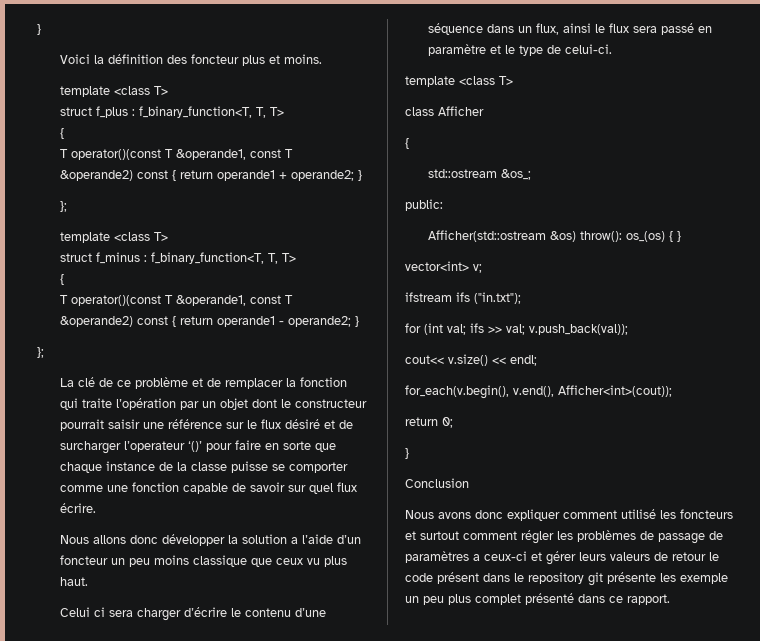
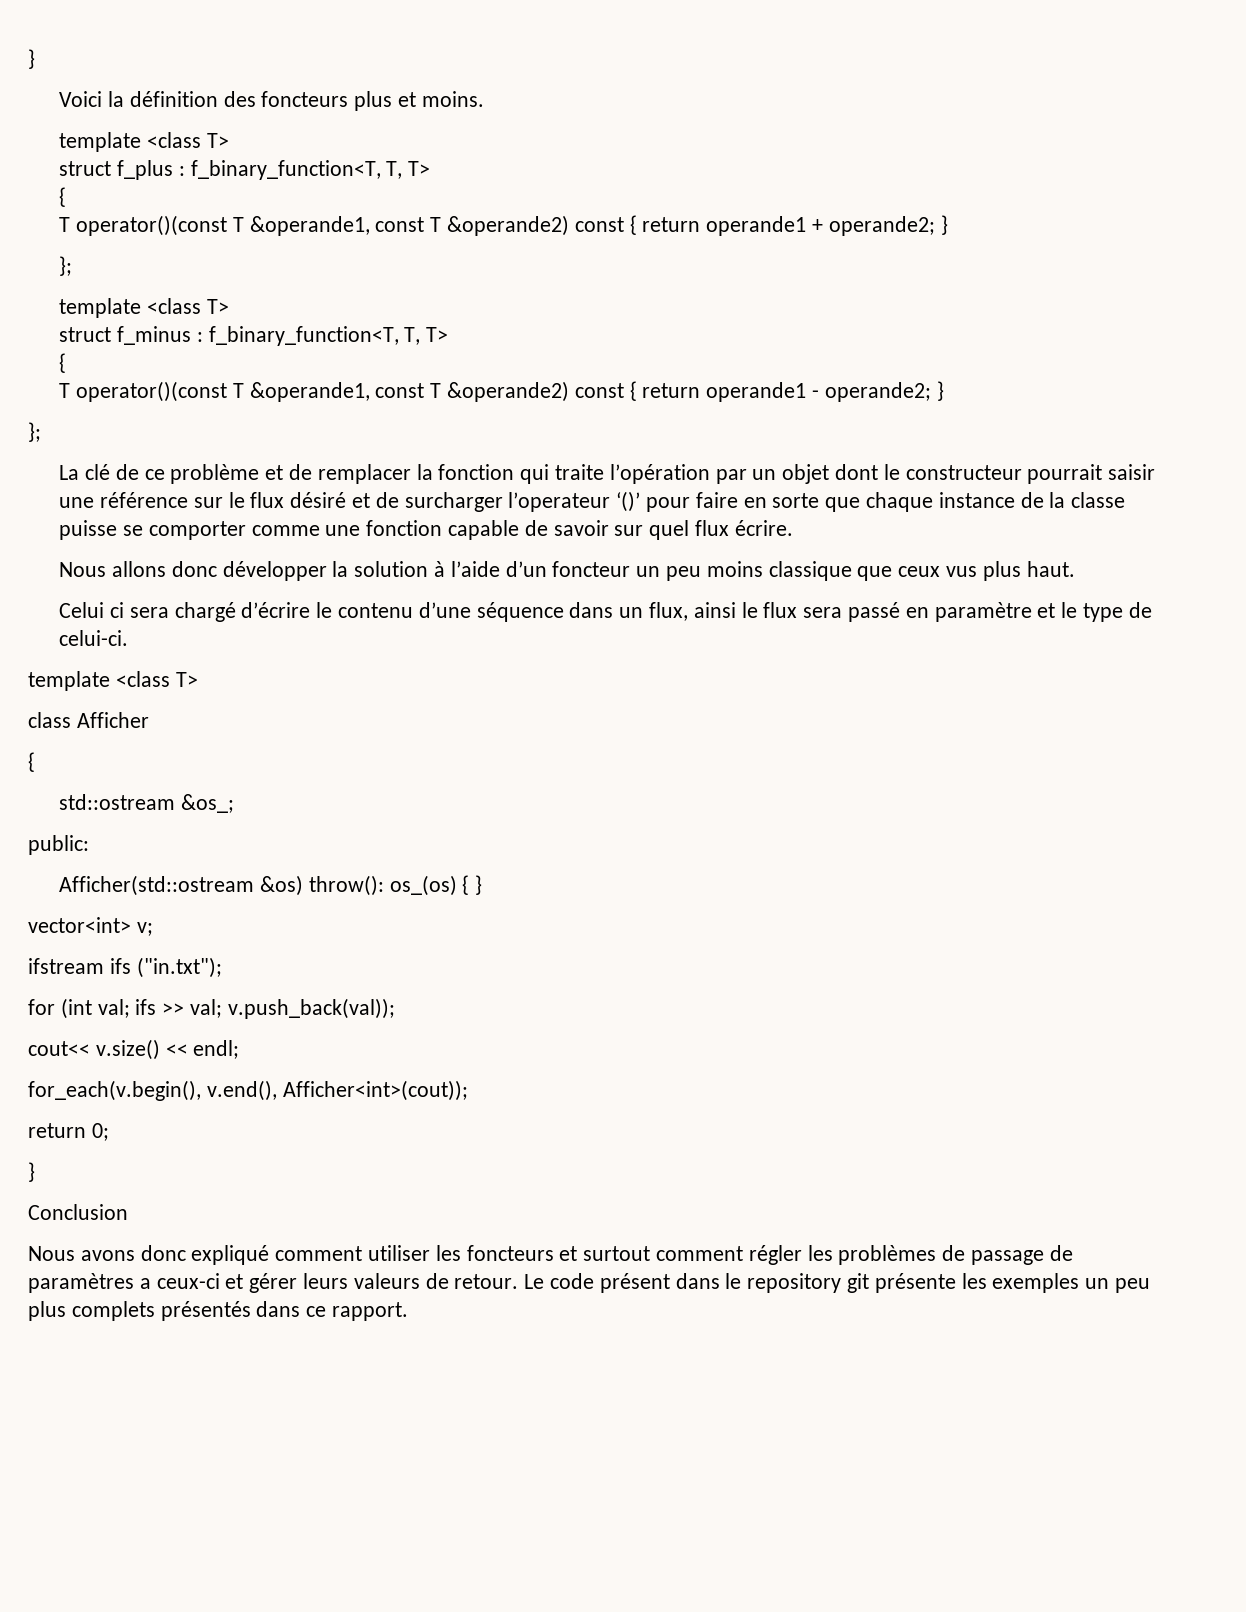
[191,54,240,64] foncteur -> [261,91,349,107] foncteurs
[291,537,299,544] a -> [433,561,445,577] à
[307,558,321,565] vu -> [946,566,978,577] vus
[137,608,182,621] charger -> [174,602,236,622] chargé
[507,509,656,521] expliquer comment utilisé -> [191,1245,431,1265] expliqué comment utiliser
[672,552,719,561] retour le -> [454,1274,545,1289] retour. Le
[680,573,728,584] exemple -> [992,1273,1080,1293] exemples
[475,593,574,605] complet présenté -> [71,1301,251,1321] complets présentés

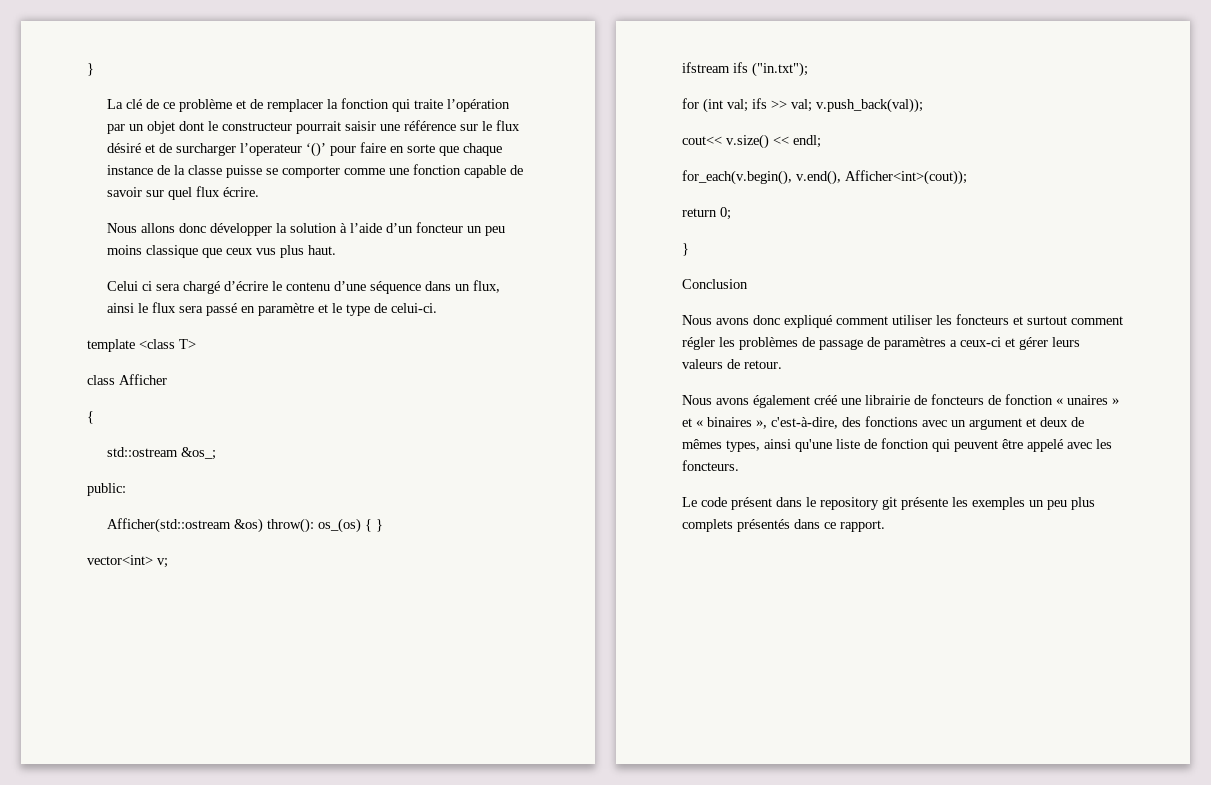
[28,49,35,69] [59,91,484,111] [59,132,229,152] [59,160,431,180] [59,187,67,207] [59,215,948,236] [59,256,73,276] [59,298,229,318] [59,326,449,346] [59,353,67,373] [59,381,944,402] [28,422,41,442] } // Voici la définition des foncteurs plus et moins. // template <class T> // struct f_plus : f_binary_function<T, T, T> // { // T operator()(const T &operande1, const T &operande2) const { return operande1 + operande2; } // }; // template <class T> // struct f_minus : f_binary_function<T, T, T> // { // T operator()(const T &operande1, const T &operande2) const { return operande1 - operande2; } // }; -> [87,63,94,76] }
(519, 1281) none -> [682,394,1119,408] [682,416,1084,430] [682,438,1112,452] [682,460,739,471] // Nous avons également créé une librairie de foncteurs de fonction « unaires » et « binaires », c'est-à-dire, des fonctions avec un argument et deux de mêmes types, ainsi qu'une liste de fonction qui peuvent être appelé avec les foncteurs. //

